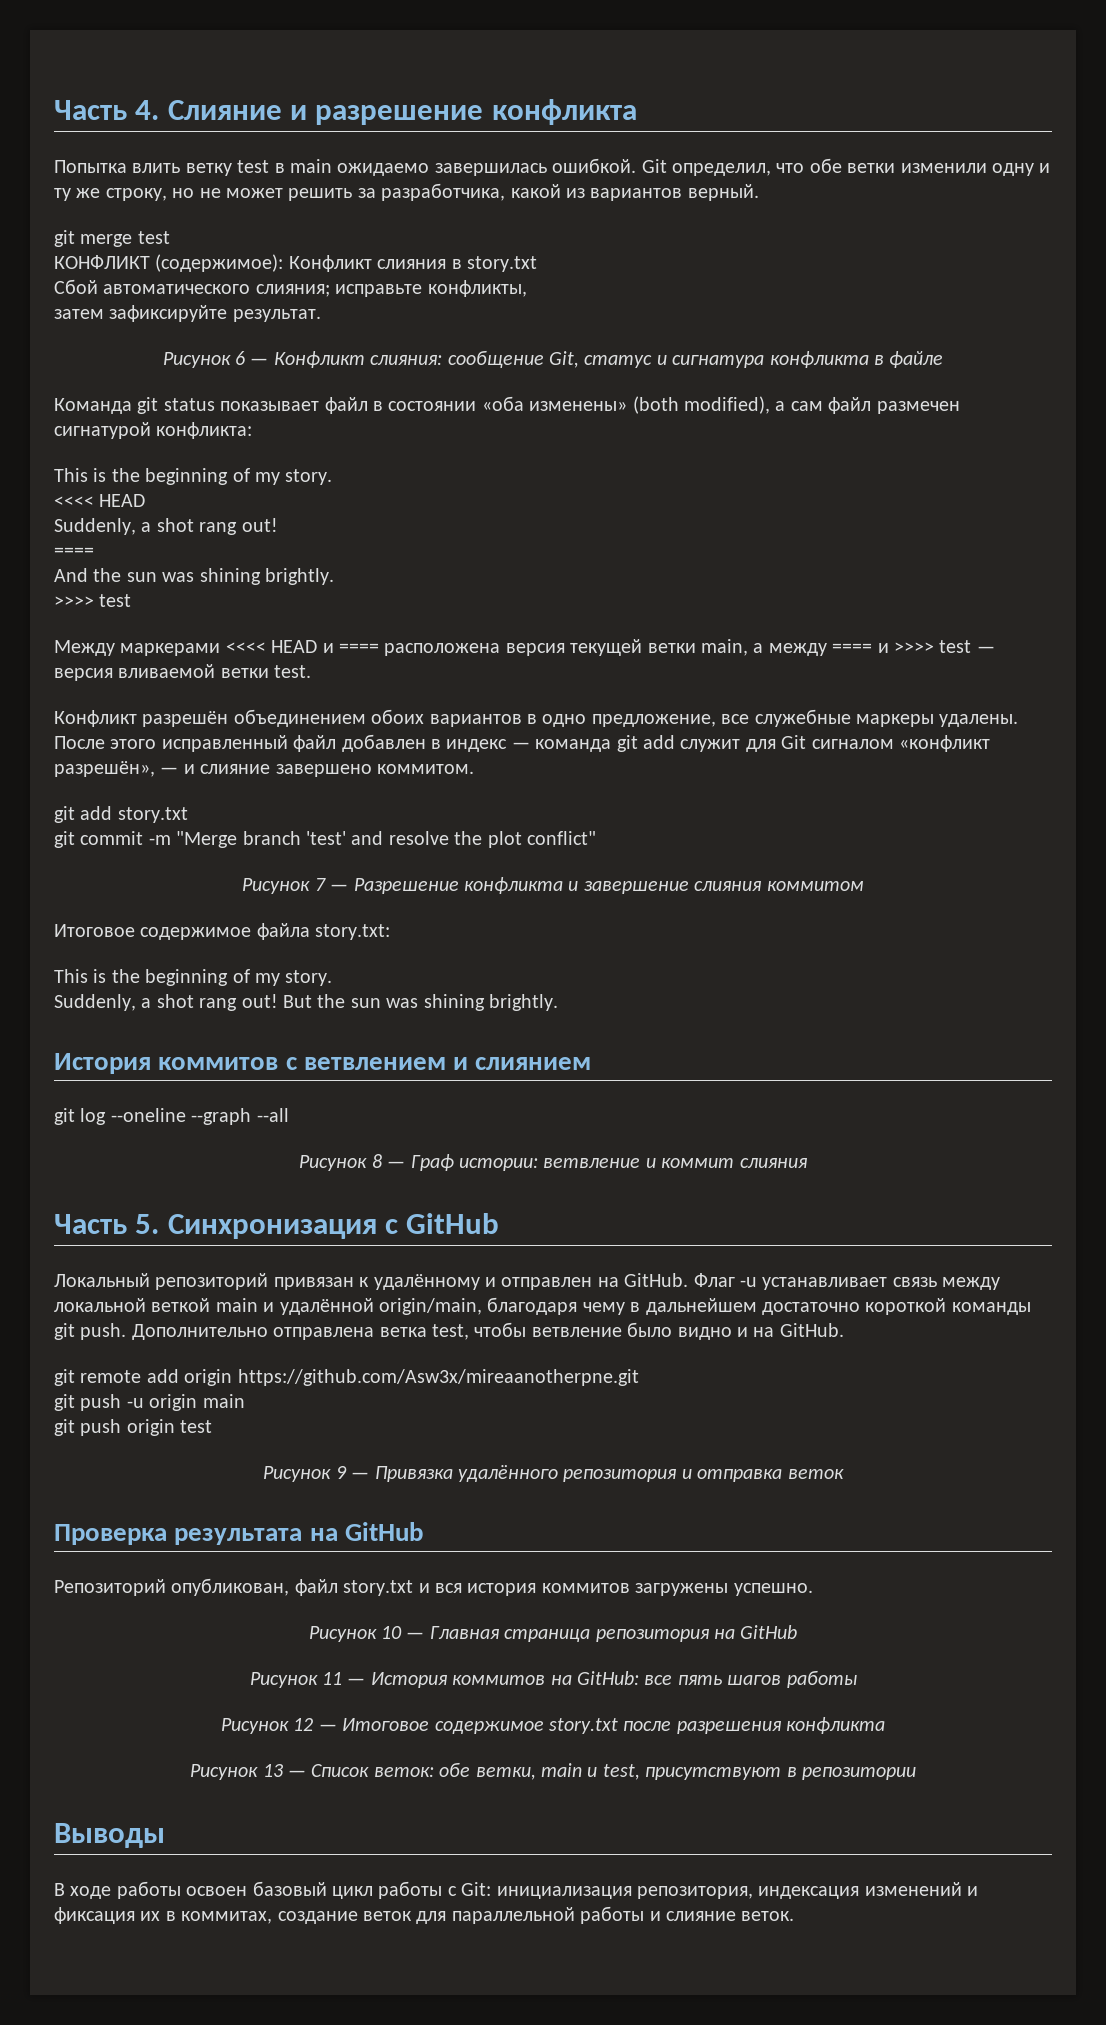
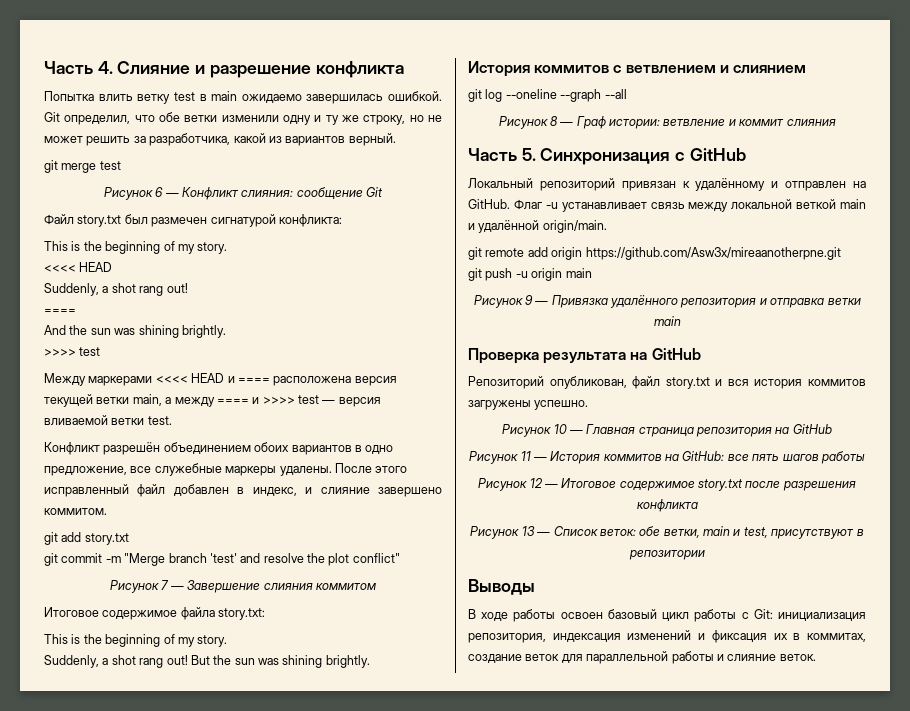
[54,254,537,272] [54,279,527,297] [54,305,321,322] // КОНФЛИКТ (содержимое): Конфликт слияния в story.txt // Сбой автоматического слияния; исправьте конфликты, // затем зафиксируйте результат. -> (121, 165) none
[548,351,944,368] [54,396,872,414] Git, статус и сигнатура конфликта в файле // Команда git status показывает файл в состоянии «оба изменены» (both modified), а сам файл -> [366,187,384,197] [44,214,148,227] Git // Файл story.txt был
[446,735,990,752] [54,761,179,777] индекс — команда git add служит для Git сигналом «конфликт разрешён», — -> [252,487,297,496] индекс,
[353,877,689,894] Разрешение конфликта и завершение -> [187,580,261,593] Завершение
[379,1297,1031,1315] [54,1322,844,1340] origin/main, благодаря чему в дальнейшем достаточно короткой команды git push. Дополнительно отправлена ветка test, чтобы ветвление было видно и на GitHub. -> [542,220,607,233] origin/main.
[54,1419,213,1436] // git push origin test -> (592, 273) none
[787,1469,844,1479] веток -> [827,298,861,305] [653,316,681,326] ветки main

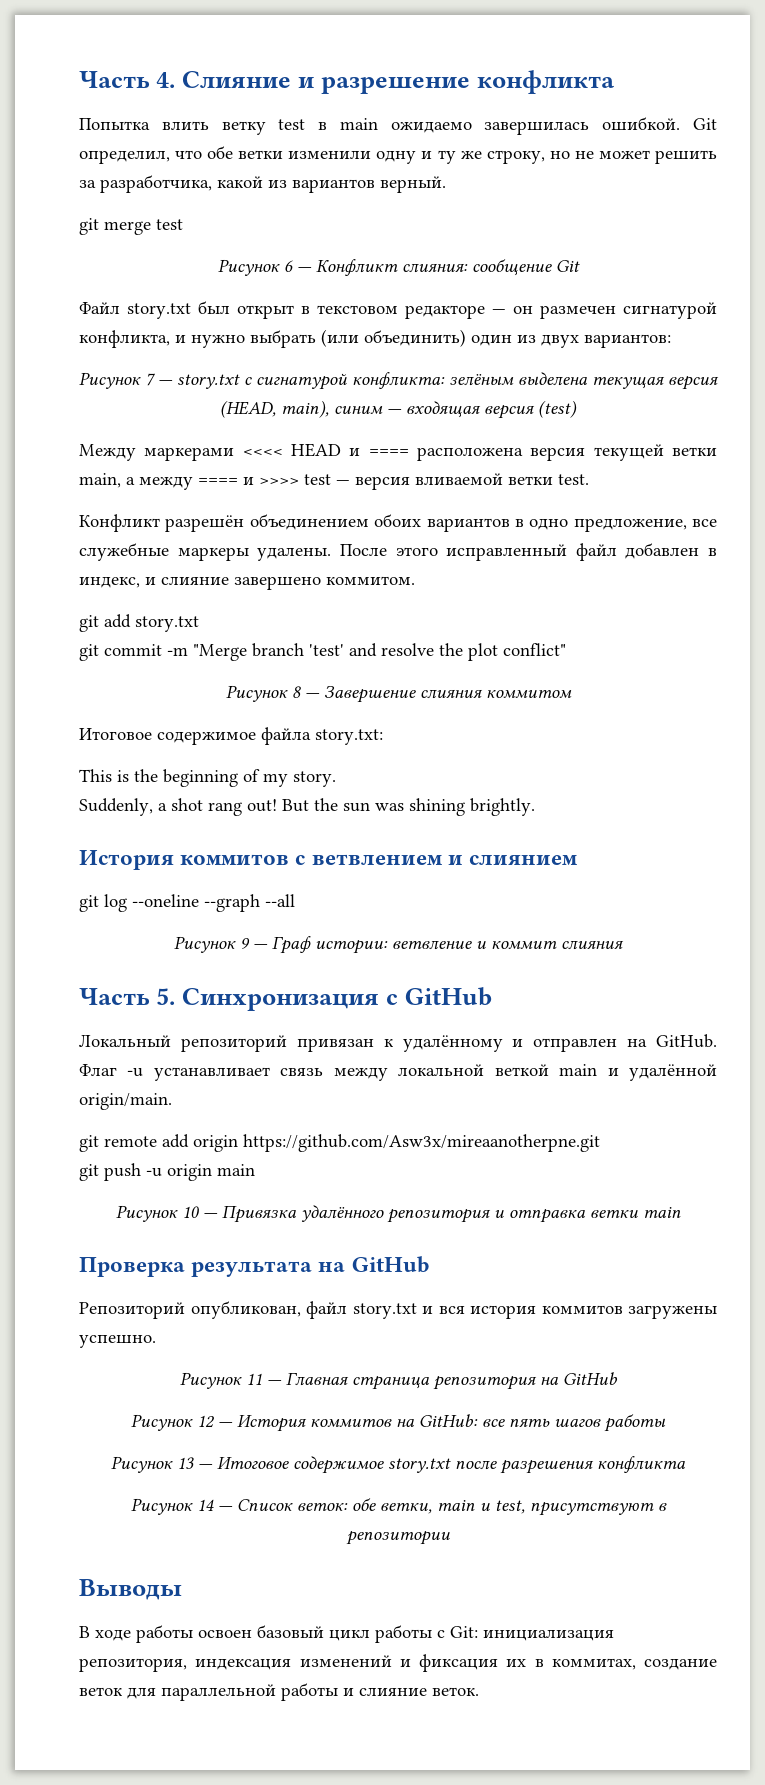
[151,214,342,227] [44,241,228,254] [44,262,113,272] [44,283,188,296] [44,309,76,314] [44,325,226,338] [44,347,101,356] размечен сигнатурой конфликта: // This is the beginning of my story. // <<<< HEAD // Suddenly, a shot rang out! // ==== // And the sun was shining brightly. // >>>> test -> [237,302,717,319] [79,329,671,348] [79,372,719,390] [220,400,577,419] открыт в текстовом редакторе — он размечен сигнатурой конфликта, и нужно выбрать (или объединить) один из двух вариантов: // Рисунок 7 — story.txt с сигнатурой конфликта: зелёным выделена текущая версия (HEAD, main), синим — входящая версия (test)
[161,580,170,590] 7 -> [291,686,302,698] 8
[549,116,558,126] 8 -> [240,938,250,949] 9
[524,295,533,305] 9 -> [181,1206,200,1218] 10
[553,424,567,434] 10 -> [245,1373,262,1385] 11
[520,451,531,461] 11 -> [197,1415,215,1428] 12
[529,478,543,488] 12 -> [177,1457,194,1469] 13
[521,526,535,536] 13 -> [196,1499,214,1511] 14

